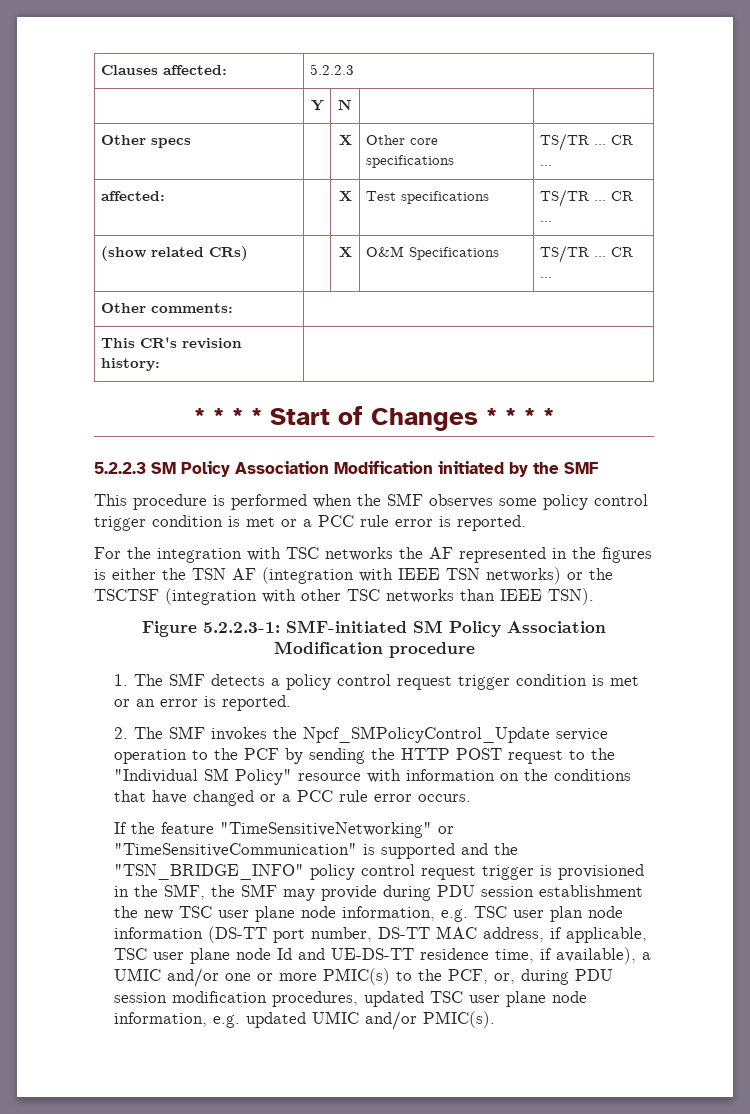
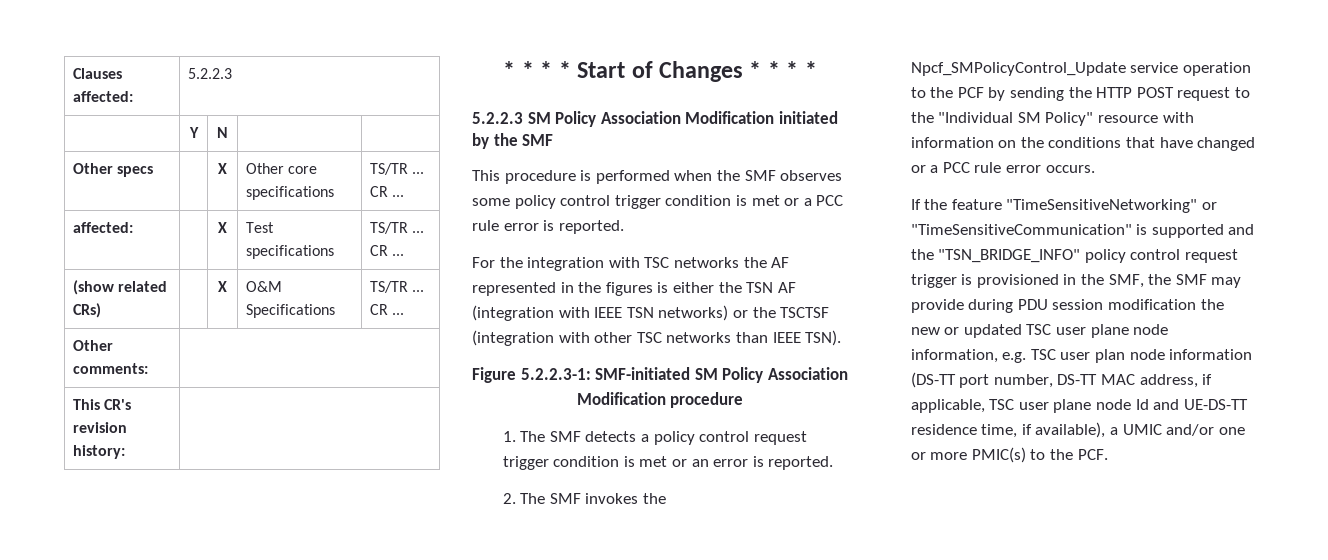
[538,885,643,897] establishment -> [1108,299,1197,310] modification
(173, 915) none -> [944,324,1022,338] or updated
[447,969,613,985] [113,991,587,1007] [113,1011,495,1030] PCF, or, during PDU session modification procedures, updated TSC user plane node information, e.g. updated UMIC and/or PMIC(s). -> [1077,449,1108,460] PCF.

